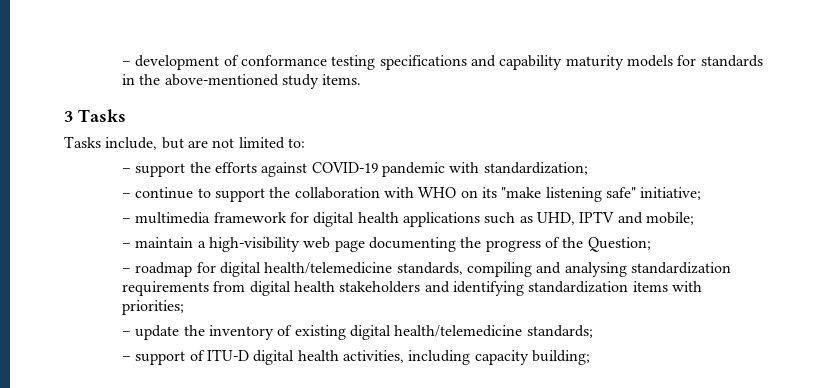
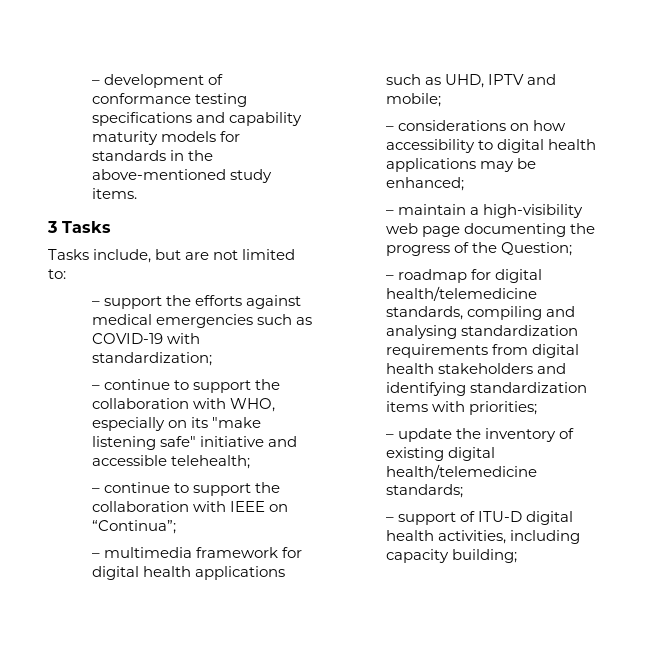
[311,162,446,177] COVID-19 pandemic -> [91,314,313,328] [91,333,163,344] medical emergencies such as COVID-19
[418,187,457,198] WHO -> [230,398,276,412] [91,417,165,431] WHO, especially
[640,187,702,200] initiative; -> [200,436,298,447] [91,455,250,469] [91,482,281,496] [91,501,289,512] [91,520,176,534] initiative and accessible telehealth; // – continue to support the collaboration with IEEE on “Continua”;
(694, 218) none -> [385,120,567,131] [385,139,597,153] [385,158,537,172] [385,177,464,191] // – considerations on how accessibility to digital health applications may be enhanced;

